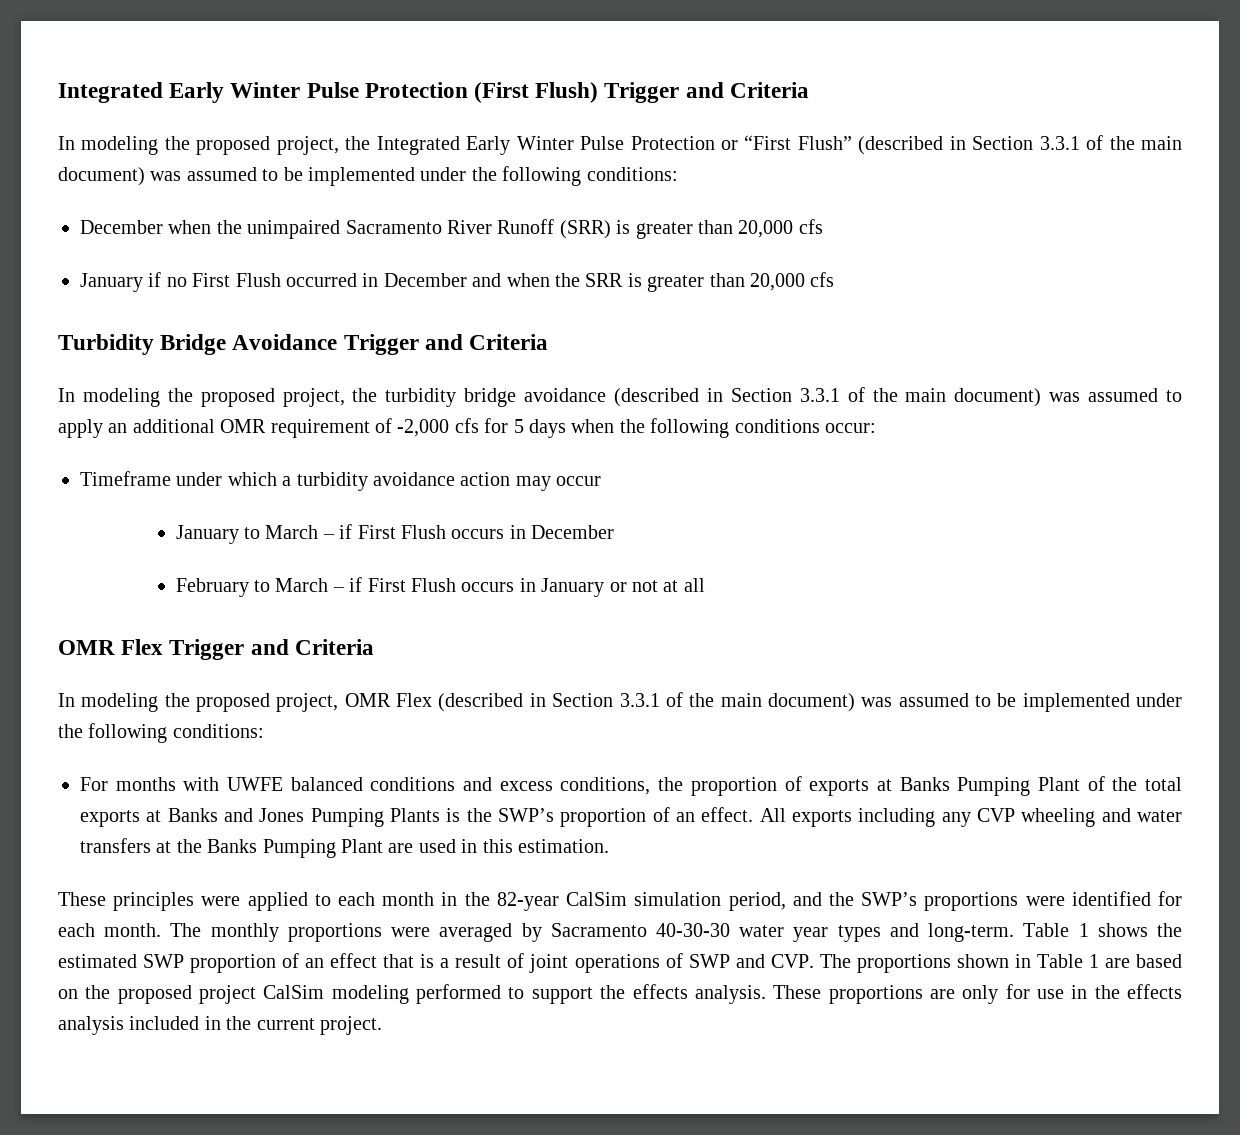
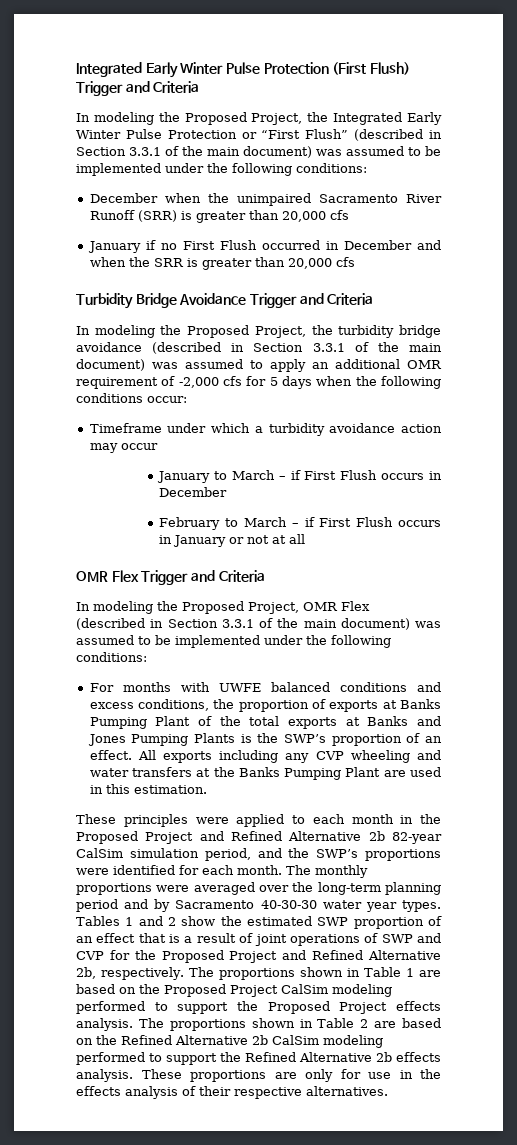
[196,136,339,155] proposed project, -> [184,112,303,125] Proposed Project,
[200,388,345,407] proposed project, -> [187,325,306,338] Proposed Project,
[196,693,339,712] proposed project, -> [182,601,299,614] Proposed Project,
(490, 899) none -> [76,831,385,844] Proposed Project and Refined Alternative 2b
(513, 932) none -> [259,882,441,895] [76,899,149,912] over the long-term planning period and
[837,923,1148,942] types and long-term. Table 1 shows -> [402,900,441,912] [76,916,216,926] types. Tables 1 and 2 show
[770,954,814,968] CVP. -> [76,950,441,963] [76,967,185,980] CVP for the Proposed Project and Refined Alternative 2b, respectively.
[117,984,626,1004] proposed project CalSim modeling performed to support the -> [164,984,392,997] [76,1001,441,1014] [76,1018,441,1031] [76,1035,383,1048] [76,1052,392,1065] Proposed Project CalSim modeling performed to support the Proposed Project effects analysis. The proportions shown in Table 2 are based on the Refined Alternative 2b CalSim modeling performed to support the Refined Alternative 2b
[129,1016,382,1035] included in the current project. -> [182,1086,388,1099] of their respective alternatives.

